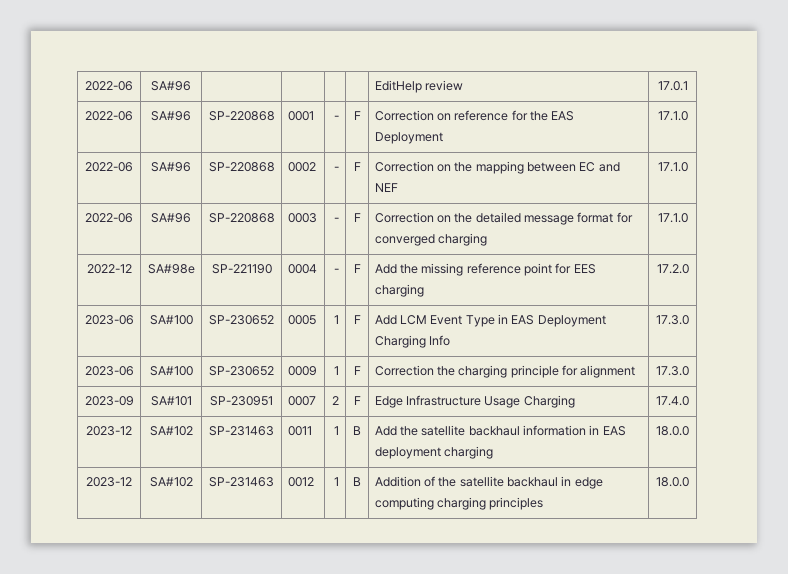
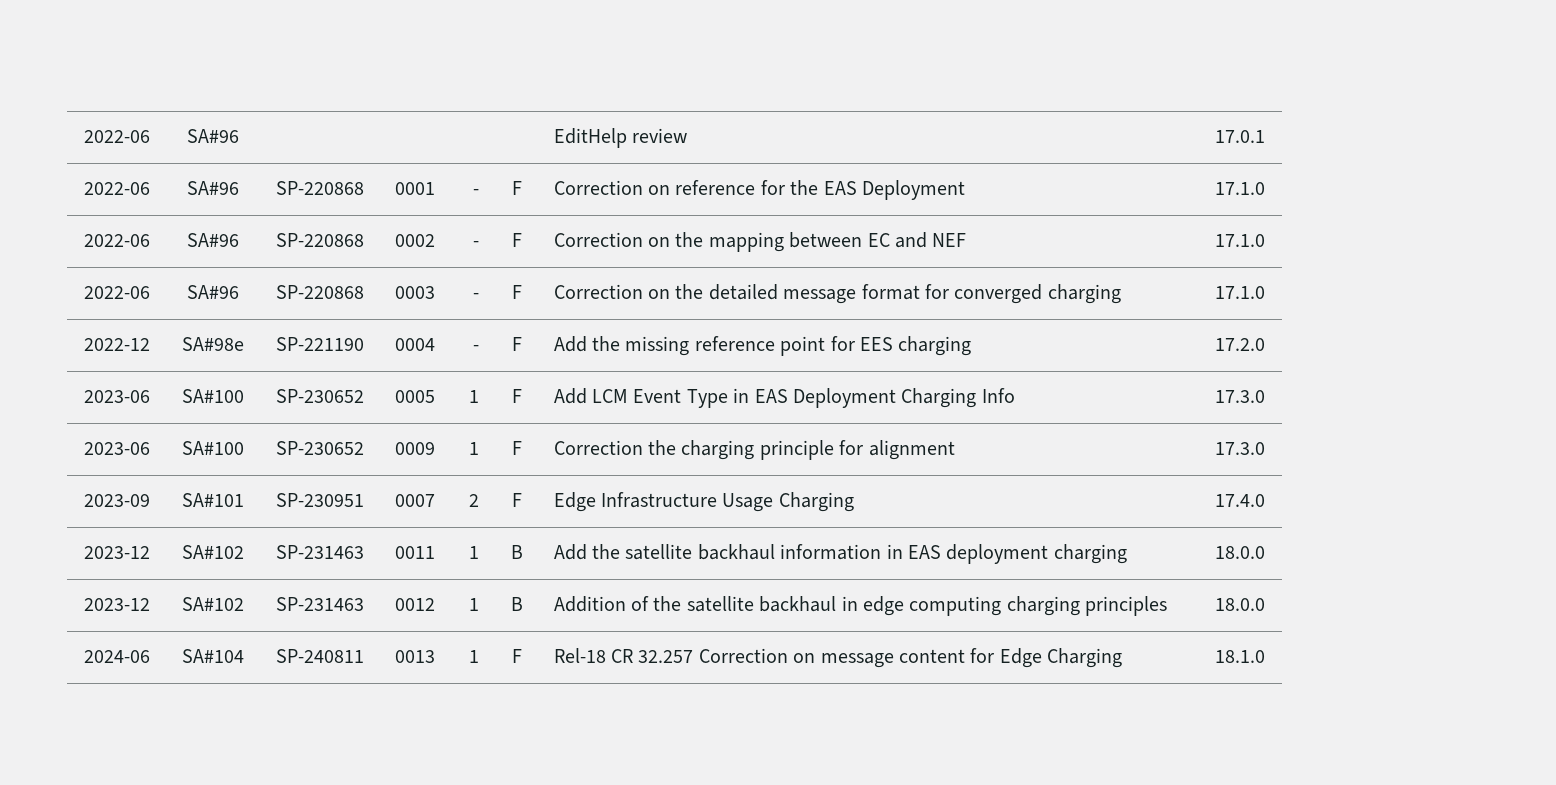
(689, 482) none -> [83,650,150,663] [181,649,244,663] [275,649,364,663] [394,650,435,663] [469,650,480,663] [511,649,522,663] [553,648,1123,668] [1215,650,1265,663] // 2024-06 | SA#104 | SP-240811 | 0013 | 1 | F | Rel-18 CR 32.257 Correction on message content for Edge Charging | 18.1.0

